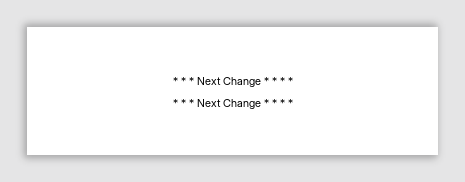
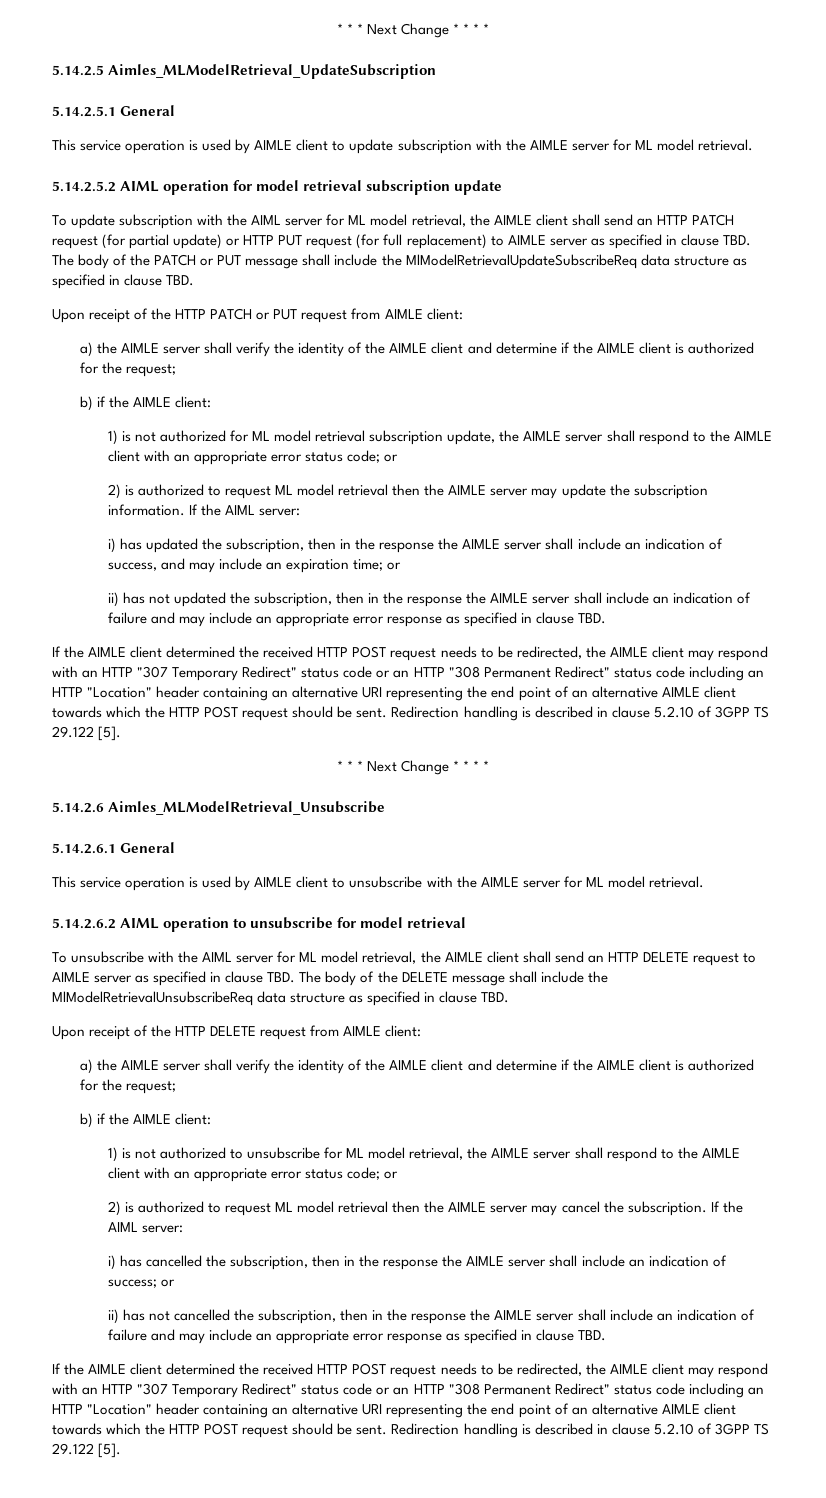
[172,77,293,87] [172,99,293,109] * * * Next Change * * * * // * * * Next Change * * * * -> [336,23,490,38] [52,64,437,79] [52,105,176,117] [52,139,753,154] [52,180,503,195] [52,214,734,229] [52,234,751,249] [52,254,747,269] [52,274,195,289] [52,308,463,323] [79,342,754,357] [79,362,177,377] [79,396,212,411] [107,430,772,445] [107,450,399,465] [107,484,708,499] [107,504,301,516] [107,538,723,553] [107,558,402,573] [107,592,751,607] [107,612,607,627] [52,646,768,661] [52,666,764,681] [52,686,736,701] [52,706,769,721] [52,726,122,741] [336,760,490,775] [52,801,386,815] [52,842,176,854] [52,876,704,891] [52,917,467,932] [52,951,756,966] [52,971,608,986] [52,991,510,1006] [52,1025,422,1040] [79,1059,754,1074] [79,1079,177,1094] [79,1113,212,1128] [107,1147,740,1162] [107,1167,399,1182] [107,1201,743,1216] [107,1222,183,1233] [107,1255,727,1270] [107,1279,175,1288] [107,1309,755,1324] [107,1329,607,1344] [52,1363,768,1378] [52,1383,764,1398] [52,1403,736,1418] [52,1423,769,1438] [52,1443,122,1458] * * * Next Change * * * * // 5.14.2.5 Aimles_MLModelRetrieval_UpdateSubscription // 5.14.2.5.1 General // This service operation is used by AIMLE client to update subscription with the AIMLE server for ML model retrieval. // 5.14.2.5.2 AIML operation for model retrieval subscription update // To update subscription with the AIML server for ML model retrieval, the AIMLE client shall send an HTTP PATCH request (for partial update) or HTTP PUT request (for full replacement) to AIMLE server as specified in clause TBD. The body of the PATCH or PUT message shall include the MlModelRetrievalUpdateSubscribeReq data structure as specified in clause TBD. // Upon receipt of the HTTP PATCH or PUT request from AIMLE client: // a) the AIMLE server shall verify the identity of the AIMLE client and determine if the AIMLE client is authorized for the request; // b) if the AIMLE client: // 1) is not authorized for ML model retrieval subscription update, the AIMLE server shall respond to the AIMLE client with an appropriate error status code; or // 2) is authorized to request ML model retrieval then the AIMLE server may update the subscription information. If the AIML server: // i) has updated the subscription, then in the response the AIMLE server shall include an indication of success, and may include an expiration time; or // ii) has not updated the subscription, then in the response the AIMLE server shall include an indication of failure and may include an appropriate error response as specified in clause TBD. // If the AIMLE client determined the received HTTP POST request needs to be redirected, the AIMLE client may respond with an HTTP "307 Temporary Redirect" status code or an HTTP "308 Permanent Redirect" status code including an HTTP "Location" header containing an alternative URI representing the end point of an alternative AIMLE client towards which the HTTP POST request should be sent. Redirection handling is described in clause 5.2.10 of 3GPP TS 29.122 [5]. // * * * Next Change * * * * // 5.14.2.6 Aimles_MLModelRetrieval_Unsubscribe // 5.14.2.6.1 General // This service operation is used by AIMLE client to unsubscribe with the AIMLE server for ML model retrieval. // 5.14.2.6.2 AIML operation to unsubscribe for model retrieval // To unsubscribe with the AIML server for ML model retrieval, the AIMLE client shall send an HTTP DELETE request to AIMLE server as specified in clause TBD. The body of the DELETE message shall include the MlModelRetrievalUnsubscribeReq data structure as specified in clause TBD. // Upon receipt of the HTTP DELETE request from AIMLE client: // a) the AIMLE server shall verify the identity of the AIMLE client and determine if the AIMLE client is authorized for the request; // b) if the AIMLE client: // 1) is not authorized to unsubscribe for ML model retrieval, the AIMLE server shall respond to the AIMLE client with an appropriate error status code; or // 2) is authorized to request ML model retrieval then the AIMLE server may cancel the subscription. If the AIML server: // i) has cancelled the subscription, then in the response the AIMLE server shall include an indication of success; or // ii) has not cancelled the subscription, then in the response the AIMLE server shall include an indication of failure and may include an appropriate error response as specified in clause TBD. // If the AIMLE client determined the received HTTP POST request needs to be redirected, the AIMLE client may respond with an HTTP "307 Temporary Redirect" status code or an HTTP "308 Permanent Redirect" status code including an HTTP "Location" header containing an alternative URI representing the end point of an alternative AIMLE client towards which the HTTP POST request should be sent. Redirection handling is described in clause 5.2.10 of 3GPP TS 29.122 [5].

